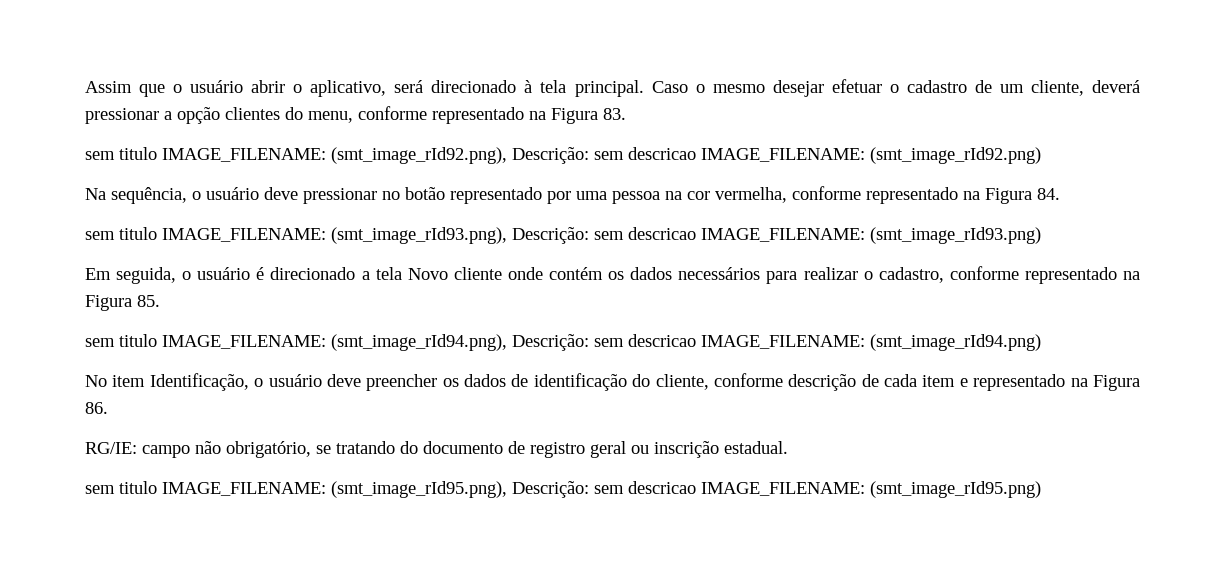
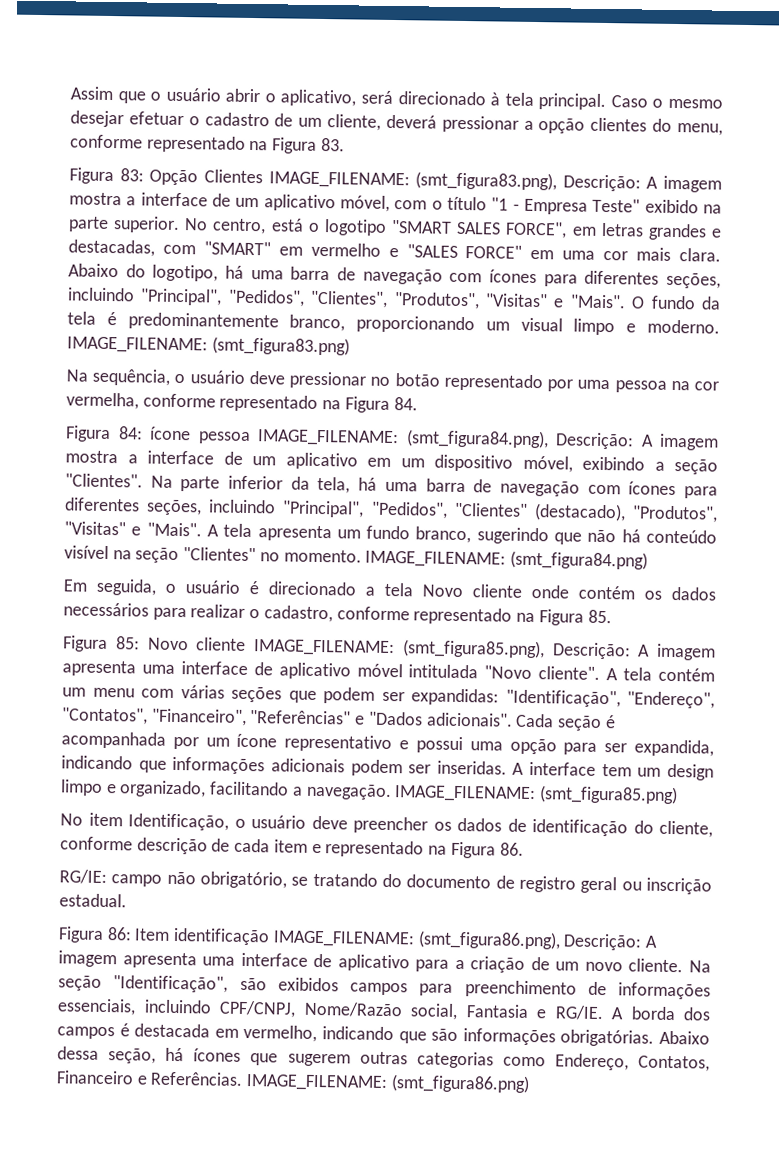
[85,147,1041,164] sem titulo IMAGE_FILENAME: (smt_image_rId92.png), Descrição: sem descricao IMAGE_FILENAME: (smt_image_rId92.png) -> [69,167,722,193] [69,192,723,215] [68,216,722,241] [68,239,721,262] [68,263,721,289] [67,287,721,310] [67,311,721,336] [67,336,350,356] Figura 83: Opção Clientes IMAGE_FILENAME: (smt_figura83.png), Descrição: A imagem mostra a interface de um aplicativo móvel, com o título "1 - Empresa Teste" exibido na parte superior. No centro, está o logotipo "SMART SALES FORCE", em letras grandes e destacadas, com "SMART" em vermelho e "SALES FORCE" em uma cor mais clara. Abaixo do logotipo, há uma barra de navegação com ícones para diferentes seções, incluindo "Principal", "Pedidos", "Clientes", "Produtos", "Visitas" e "Mais". O fundo da tela é predominantemente branco, proporcionando um visual limpo e moderno. IMAGE_FILENAME: (smt_figura83.png)
[85,227,1041,244] sem titulo IMAGE_FILENAME: (smt_image_rId93.png), Descrição: sem descricao IMAGE_FILENAME: (smt_image_rId93.png) -> [65,425,719,451] [65,450,718,475] [65,473,719,499] [64,497,719,523] [64,521,717,545] [64,545,649,570] Figura 84: ícone pessoa IMAGE_FILENAME: (smt_figura84.png), Descrição: A imagem mostra a interface de um aplicativo em um dispositivo móvel, exibindo a seção "Clientes". Na parte inferior da tela, há uma barra de navegação com ícones para diferentes seções, incluindo "Principal", "Pedidos", "Clientes" (destacado), "Produtos", "Visitas" e "Mais". A tela apresenta um fundo branco, sugerindo que não há conteúdo visível na seção "Clientes" no momento. IMAGE_FILENAME: (smt_figura84.png)
[85,334,1041,351] sem titulo IMAGE_FILENAME: (smt_image_rId94.png), Descrição: sem descricao IMAGE_FILENAME: (smt_image_rId94.png) -> [63,635,716,661] [62,660,715,682] [62,685,715,709] [61,707,616,732] [61,731,714,757] [61,755,714,781] [60,779,679,805] Figura 85: Novo cliente IMAGE_FILENAME: (smt_figura85.png), Descrição: A imagem apresenta uma interface de aplicativo móvel intitulada "Novo cliente". A tela contém um menu com várias seções que podem ser expandidas: "Identificação", "Endereço", "Contatos", "Financeiro", "Referências" e "Dados adicionais". Cada seção é acompanhada por um ícone representativo e possui uma opção para ser expandida, indicando que informações adicionais podem ser inseridas. A interface tem um design limpo e organizado, facilitando a navegação. IMAGE_FILENAME: (smt_figura85.png)
[85,481,1041,498] sem titulo IMAGE_FILENAME: (smt_image_rId95.png), Descrição: sem descricao IMAGE_FILENAME: (smt_image_rId95.png) -> [58,926,659,951] [58,950,712,973] [58,975,711,1000] [57,998,711,1021] [57,1023,711,1047] [57,1046,711,1072] [56,1070,530,1094] Figura 86: Item identificação IMAGE_FILENAME: (smt_figura86.png), Descrição: A imagem apresenta uma interface de aplicativo para a criação de um novo cliente. Na seção "Identificação", são exibidos campos para preenchimento de informações essenciais, incluindo CPF/CNPJ, Nome/Razão social, Fantasia e RG/IE. A borda dos campos é destacada em vermelho, indicando que são informações obrigatórias. Abaixo dessa seção, há ícones que sugerem outras categorias como Endereço, Contatos, Financeiro e Referências. IMAGE_FILENAME: (smt_figura86.png)

